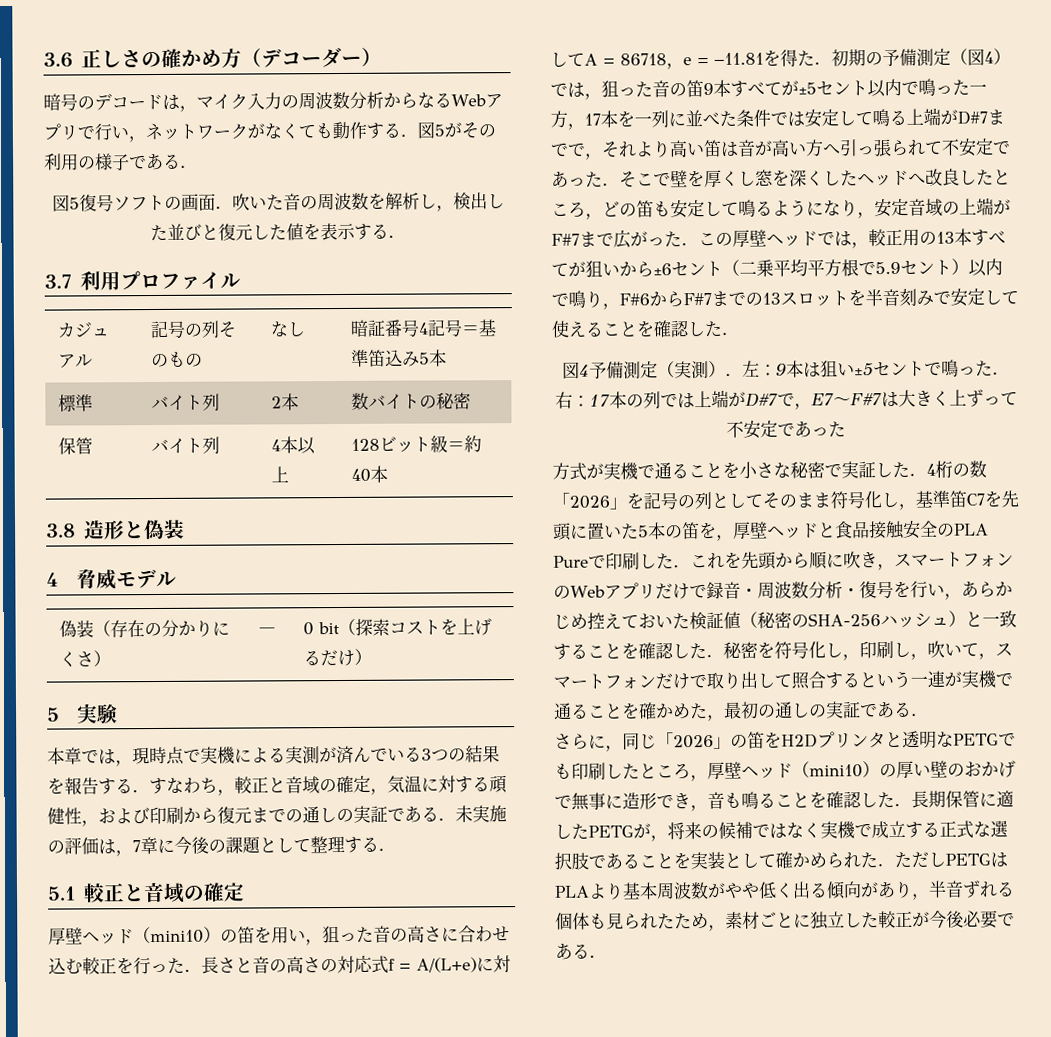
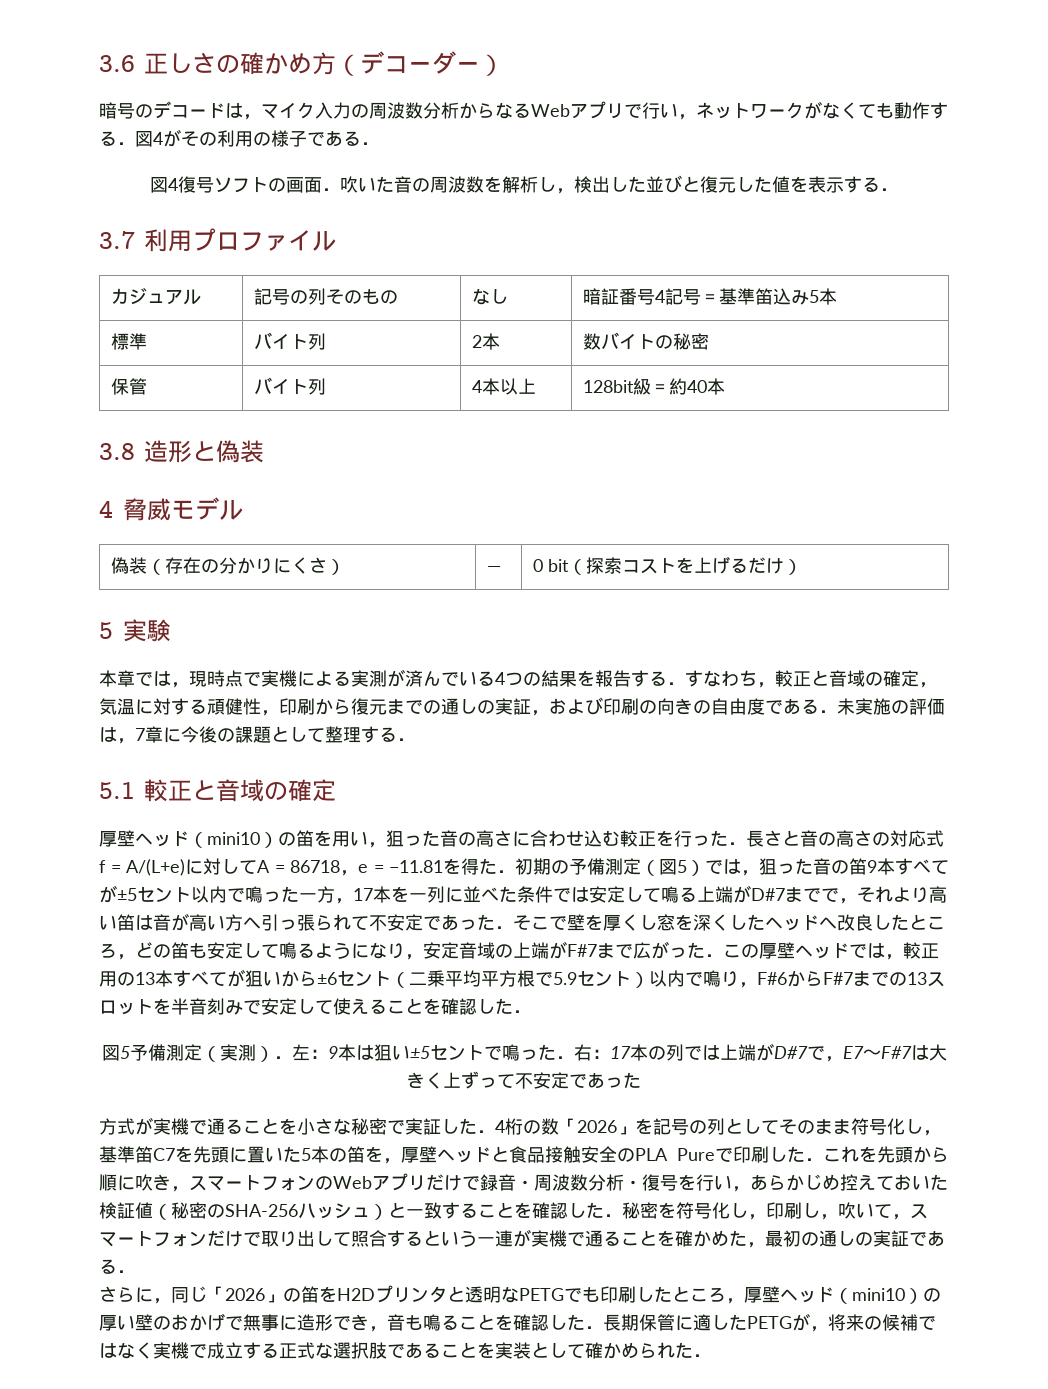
[434,124,445,137] 5 -> [153,132,163,145] 4
[68,197,80,210] 5 -> [168,178,178,191] 4
[351,436,432,453] 128ビット -> [582,380,634,393] 128bit
[421,748,432,761] 3 -> [495,672,505,685] 4
[98,807,150,825] および -> (279, 713) none
(388, 814) none -> [531,697,765,716] ，および印刷の向きの自由度
[984,51,994,64] 4 -> [677,860,687,873] 5
[579,364,590,377] 4 -> [119,1046,130,1059] 5
[894,851,1008,869] [554,880,1015,900] [555,909,1015,932] [555,943,607,960] ただしPETGはPLAより基本周波数がやや低く出る傾向があり，半音ずれる個体も見られたため，素材ごとに独立した較正が今後必要である． -> (711, 1355) none

